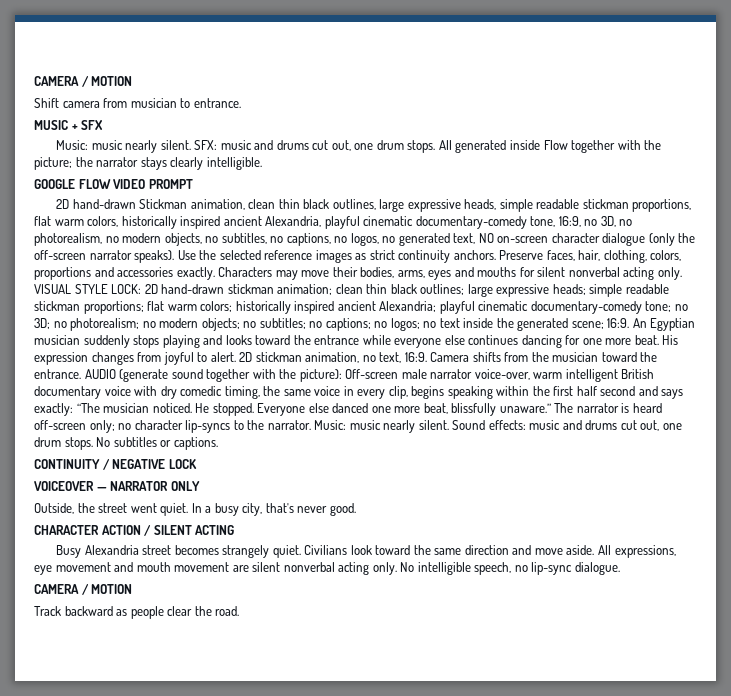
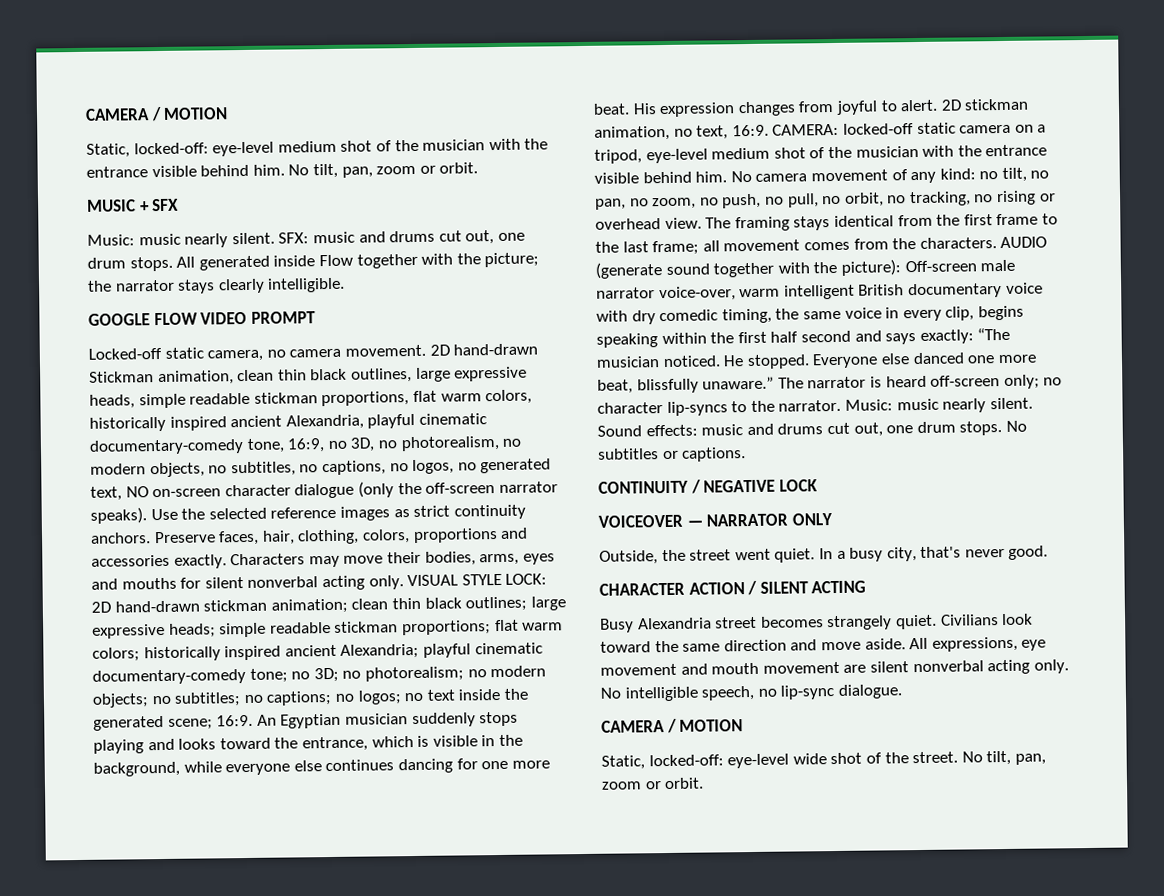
[34,76,133,87] [34,98,241,108] CAMERA / MOTION // Shift camera from musician to entrance. -> [85,106,229,122] [86,138,549,158] [86,162,479,179] CAMERA / MOTION // Static, locked-off: eye-level medium shot of the musician with the entrance visible behind him. No tilt, pan, zoom or orbit.
(193, 184) none -> [88,344,426,362] Locked-off static camera, no camera movement.
[314,335,360,345] entrance -> [301,734,523,752] [93,761,180,777] entrance, which is visible in the background,
[430,352,658,362] [34,369,81,379] Camera shifts from the musician toward the entrance. -> [772,122,1047,136] [594,144,1048,164] [594,167,1050,184] [595,190,1056,210] [595,213,1058,232] [595,237,997,256] CAMERA: locked-off static camera on a tripod, eye-level medium shot of the musician with the entrance visible behind him. No camera movement of any kind: no tilt, no pan, no zoom, no push, no pull, no orbit, no tracking, no rising or overhead view. The framing stays identical from the first frame to the last frame; all movement comes from the characters.
[34,606,240,619] Track backward as people clear the road. -> [601,750,1046,770] [601,777,705,790] Static, locked-off: eye-level wide shot of the street. No tilt, pan, zoom or orbit.

